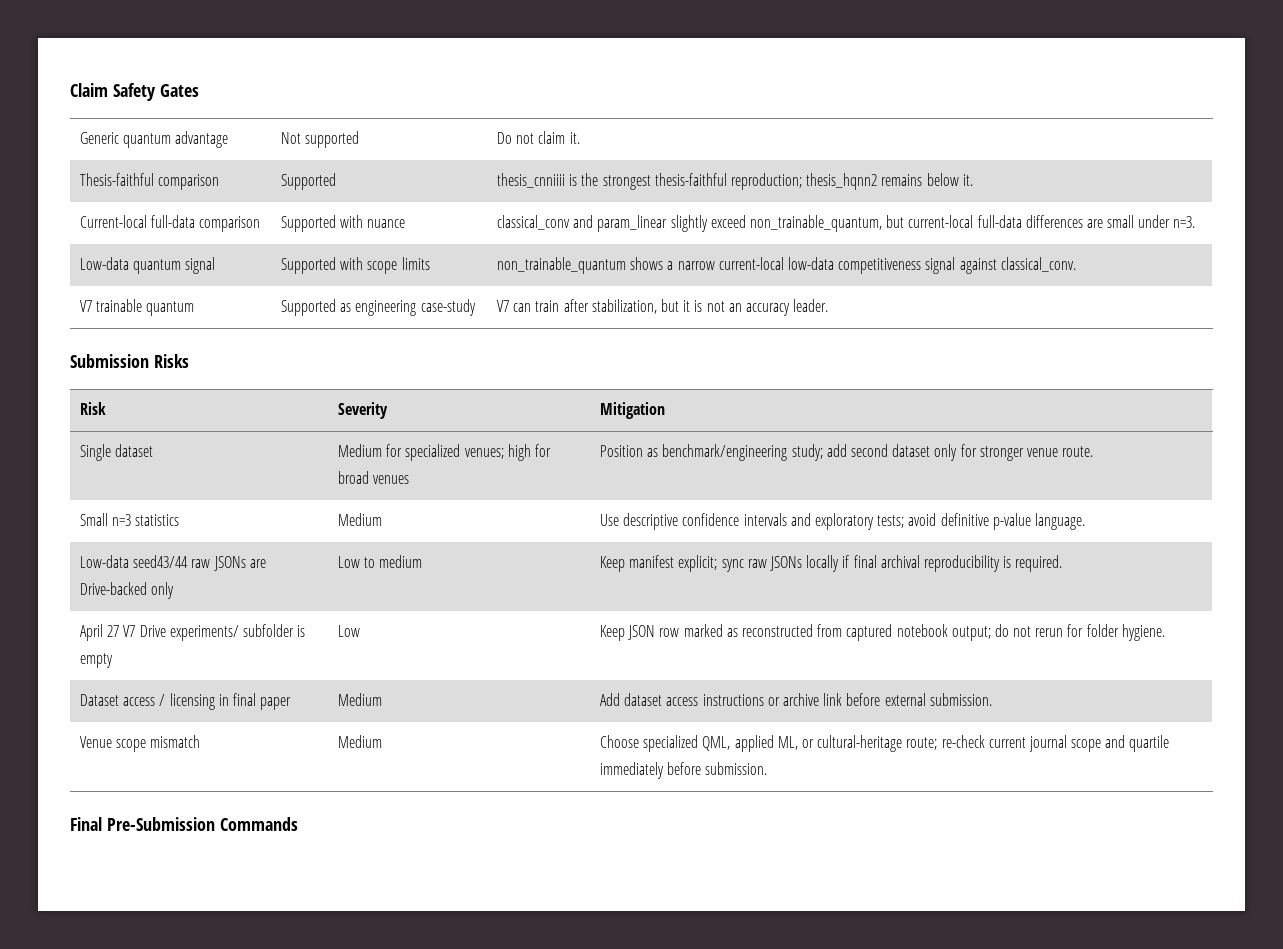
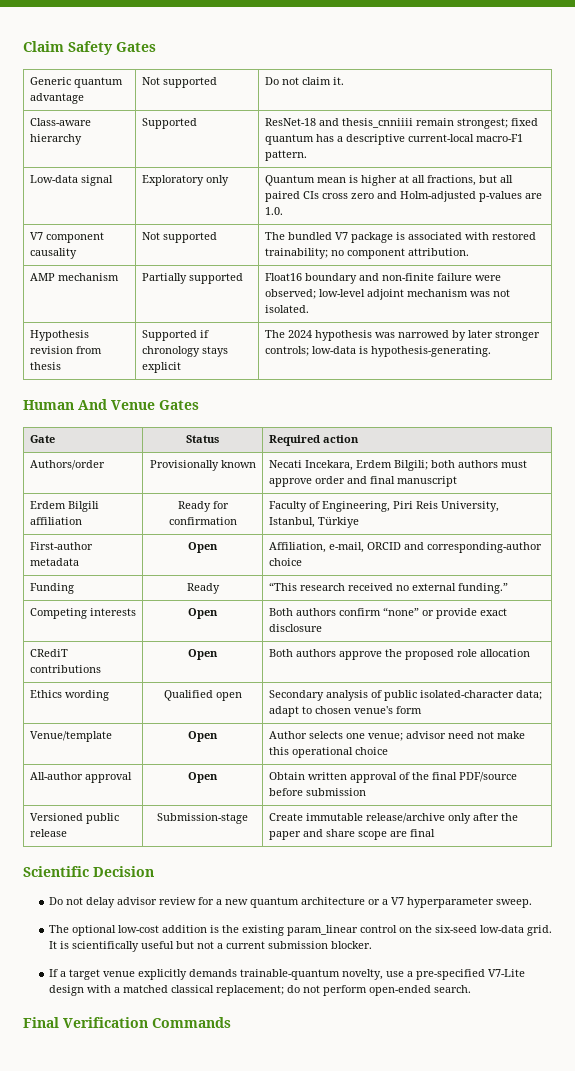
[80,173,220,190] Thesis-faithful comparison -> [29,118,91,126] [29,134,82,145] Class-aware hierarchy
[497,173,973,190] [80,215,261,232] [281,215,406,232] [497,215,1196,232] [80,257,216,274] [281,257,430,274] [497,257,1076,274] [80,299,195,316] [281,299,476,316] [497,299,829,316] [70,354,189,368] [80,402,107,415] [338,402,389,419] [600,402,666,419] [80,444,154,461] [338,444,551,461] [338,471,410,484] [600,444,1094,461] [80,513,180,526] [338,513,383,526] [600,513,1085,530] [80,555,266,571] [80,582,175,599] [338,555,423,568] [600,555,1063,572] [80,624,306,641] [80,653,114,668] [338,625,361,637] [600,624,1165,641] [80,693,292,710] [338,693,383,706] [600,693,992,706] [80,735,201,752] [338,735,383,748] [600,735,1170,752] [600,762,768,779] thesis_cnniiii is the strongest thesis-faithful reproduction; thesis_hqnn2 remains below it. // Current-local full-data comparison | Supported with nuance | classical_conv and param_linear slightly exceed non_trainable_quantum, but current-local full-data differences are small under n=3. // Low-data quantum signal | Supported with scope limits | non_trainable_quantum shows a narrow current-local low-data competitiveness signal against classical_conv. // V7 trainable quantum | Supported as engineering case-study | V7 can train after stabilization, but it is not an accuracy leader. // Submission Risks // Risk | Severity | Mitigation // Single dataset | Medium for specialized venues; high for broad venues | Position as benchmark/engineering study; add second dataset only for stronger venue route. // Small n=3 statistics | Medium | Use descriptive confidence intervals and exploratory tests; avoid definitive p-value language. // Low-data seed43/44 raw JSONs are Drive-backed only | Low to medium | Keep manifest explicit; sync raw JSONs locally if final archival reproducibility is required. // April 27 V7 Drive experiments/ subfolder is empty | Low | Keep JSON row marked as reconstructed from captured notebook output; do not rerun for folder hygiene. // Dataset access / licensing in final paper | Medium | Add dataset access instructions or archive link before external submission. // Venue scope mismatch | Medium | Choose specialized QML, applied ML, or cultural-heritage route; re-check current journal scope and quartile immediately before submission. -> [264,118,538,129] [264,134,523,145] [264,150,307,161] [29,175,113,186] [141,175,229,186] [264,175,513,186] [264,191,542,202] [264,207,283,215] [29,232,104,243] [29,248,77,259] [141,232,217,243] [264,232,536,243] [264,248,469,259] [29,273,119,281] [141,273,243,284] [264,273,501,284] [264,289,510,300] [264,305,309,313] [29,330,89,341] [29,346,102,354] [29,362,61,370] [141,330,209,341] [141,346,228,357] [141,362,181,373] [264,330,540,341] [264,346,491,357] [23,399,199,410] [29,435,55,443] [186,435,219,443] [268,435,359,446] [29,460,105,470] [149,460,256,471] [268,460,527,471] [268,476,457,487] [29,501,99,512] [29,517,82,525] [177,501,229,512] [168,517,237,525] [268,501,499,512] [268,517,359,528] [29,542,93,550] [29,558,79,566] [188,542,218,553] [268,542,542,553] [268,558,302,566] [29,583,74,594] [186,583,220,594] [268,582,508,594] [29,608,136,619] [188,608,218,619] [268,607,507,619] [268,624,322,632] [29,649,68,657] [29,665,101,673] [188,649,218,660] [268,649,530,660] [29,690,109,701] [163,690,242,701] [268,690,542,701] [268,706,422,717] [29,731,112,742] [188,731,218,742] [268,731,525,741] [268,747,388,758] [29,772,132,783] [188,772,218,783] [268,772,517,783] [268,788,366,796] [29,813,119,824] [29,829,67,837] [157,813,248,824] [268,813,518,824] [268,829,435,840] [23,866,154,877] [48,897,532,908] [48,925,552,936] [48,941,372,952] [48,969,525,980] [48,985,471,996] ResNet-18 and thesis_cnniiii remain strongest; fixed quantum has a descriptive current-local macro-F1 pattern. // Low-data signal | Exploratory only | Quantum mean is higher at all fractions, but all paired CIs cross zero and Holm-adjusted p-values are 1.0. // V7 component causality | Not supported | The bundled V7 package is associated with restored trainability; no component attribution. // AMP mechanism | Partially supported | Float16 boundary and non-finite failure were observed; low-level adjoint mechanism was not isolated. // Hypothesis revision from thesis | Supported if chronology stays explicit | The 2024 hypothesis was narrowed by later stronger controls; low-data is hypothesis-generating. // Human And Venue Gates // Gate | Status | Required action // Authors/order | Provisionally known | Necati Incekara, Erdem Bilgili; both authors must approve order and final manuscript // Erdem Bilgili affiliation | Ready for confirmation | Faculty of Engineering, Piri Reis University, Istanbul, Türkiye // First-author metadata | Open | Affiliation, e-mail, ORCID and corresponding-author choice // Funding | Ready | “This research received no external funding.” // Competing interests | Open | Both authors confirm “none” or provide exact disclosure // CRediT contributions | Open | Both authors approve the proposed role allocation // Ethics wording | Qualified open | Secondary analysis of public isolated-character data; adapt to chosen venue's form // Venue/template | Open | Author selects one venue; advisor need not make this operational choice // All-author approval | Open | Obtain written approval of the final PDF/source before submission // Versioned public release | Submission-stage | Create immutable release/archive only after the paper and share scope are final // Scientific Decision // Do not delay advisor review for a new quantum architecture or a V7 hyperparameter sweep. // The optional low-cost addition is the existing param_linear control on the six-seed low-data grid. It is scientifically useful but not a current submission blocker. // If a target venue explicitly demands trainable-quantum novelty, use a pre-specified V7-Lite design with a matched classical replacement; do not perform open-ended search.
[106,817,215,831] Pre-Submission -> [63,1017,148,1028] Verification

